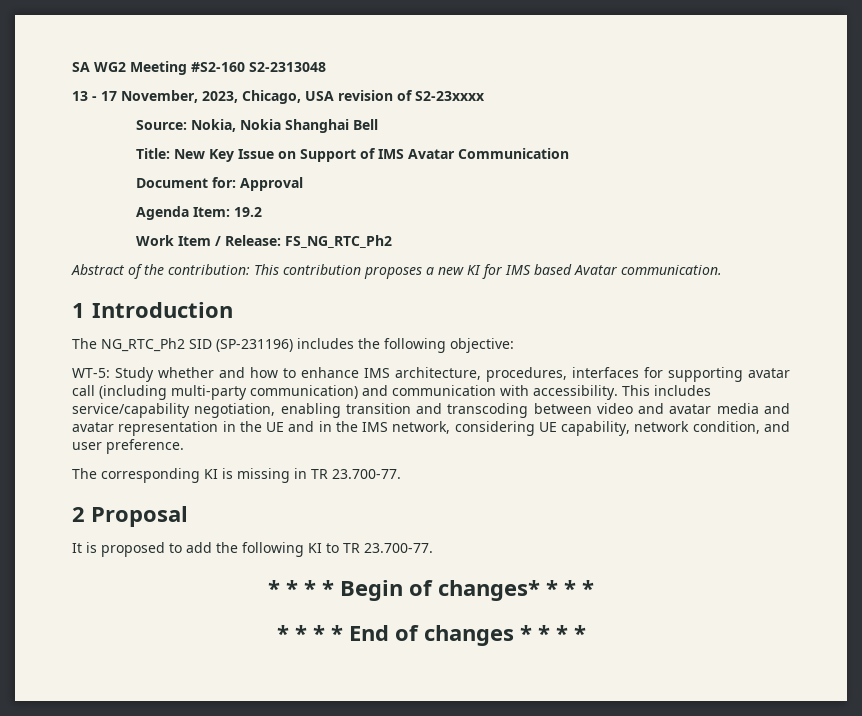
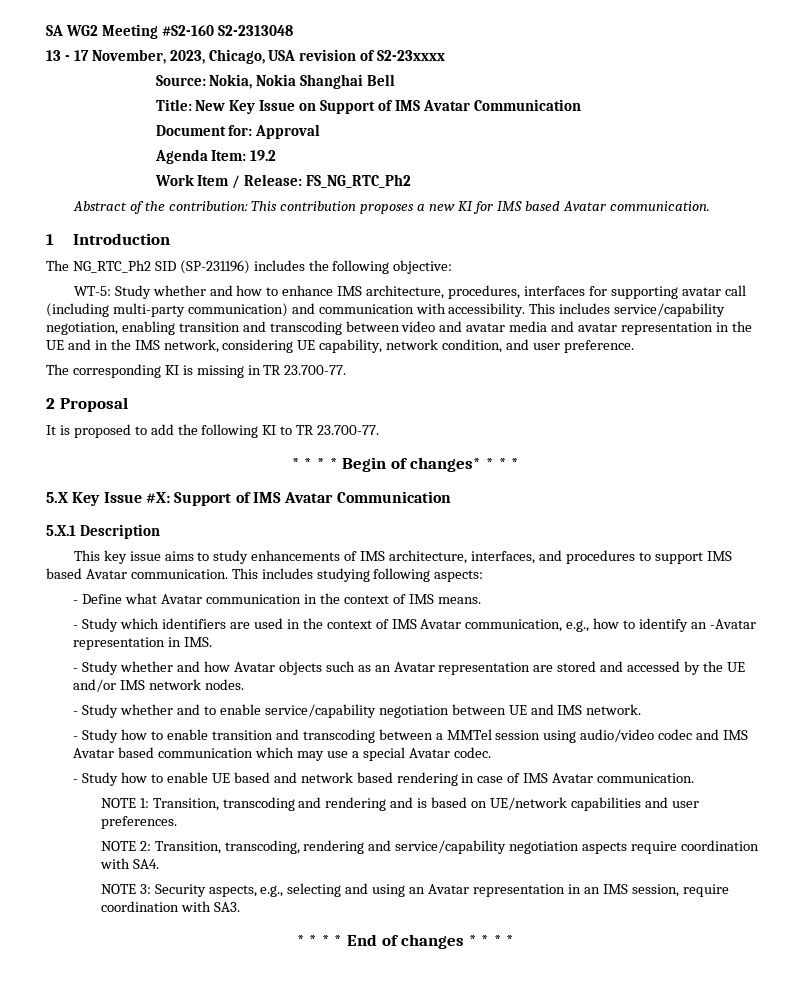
(594, 588) none -> [46,491,451,506] [46,524,161,539] [73,550,732,564] [46,568,484,582] [73,593,481,604] [73,618,756,632] [73,637,213,650] [73,661,745,675] [73,679,245,692] [73,704,642,718] [73,729,749,743] [73,747,491,761] [73,772,695,786] [100,797,699,811] [100,816,177,829] [100,840,759,854] [99,858,159,869] [100,883,729,897] [100,901,240,912] // 5.X Key Issue #X: Support of IMS Avatar Communication // 5.X.1 Description // This key issue aims to study enhancements of IMS architecture, interfaces, and procedures to support IMS based Avatar communication. This includes studying following aspects: // - Define what Avatar communication in the context of IMS means. // - Study which identifiers are used in the context of IMS Avatar communication, e.g., how to identify an -Avatar representation in IMS. // - Study whether and how Avatar objects such as an Avatar representation are stored and accessed by the UE and/or IMS network nodes. // - Study whether and to enable service/capability negotiation between UE and IMS network. // - Study how to enable transition and transcoding between a MMTel session using audio/video codec and IMS Avatar based communication which may use a special Avatar codec. // - Study how to enable UE based and network based rendering in case of IMS Avatar communication. // NOTE 1: Transition, transcoding and rendering and is based on UE/network capabilities and user preferences. // NOTE 2: Transition, transcoding, rendering and service/capability negotiation aspects require coordination with SA4. // NOTE 3: Security aspects, e.g., selecting and using an Avatar representation in an IMS session, require coordination with SA3.

